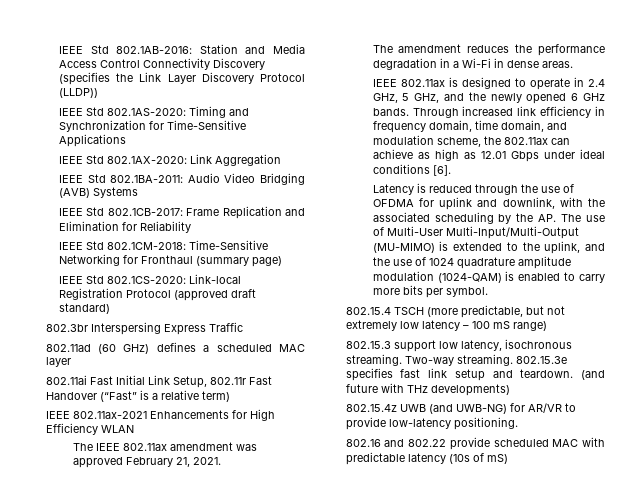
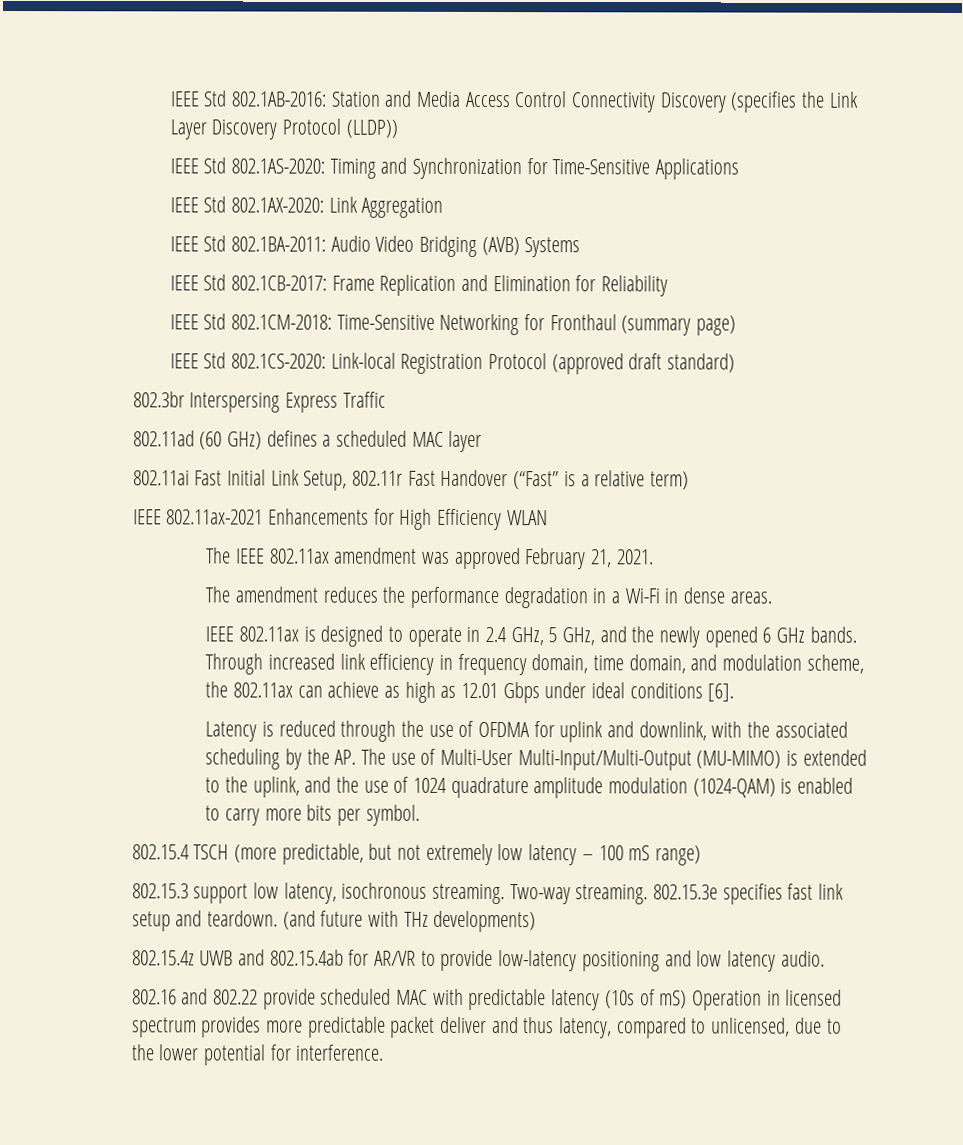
[428,404,507,414] (and UWB-NG) -> [238,949,344,966] and 802.15.4ab
[453,417,518,430] positioning. -> [581,950,825,972] positioning and low latency audio.
(508, 459) none -> [691,989,843,1011] [131,1016,842,1039] [130,1044,385,1066] Operation in licensed spectrum provides more predictable packet deliver and thus latency, compared to unlicensed, due to the lower potential for interference.

